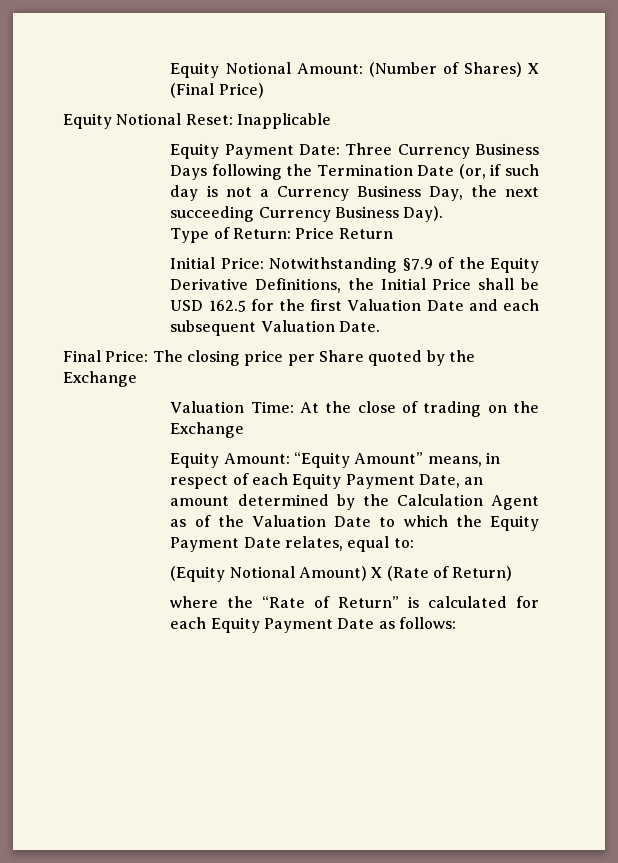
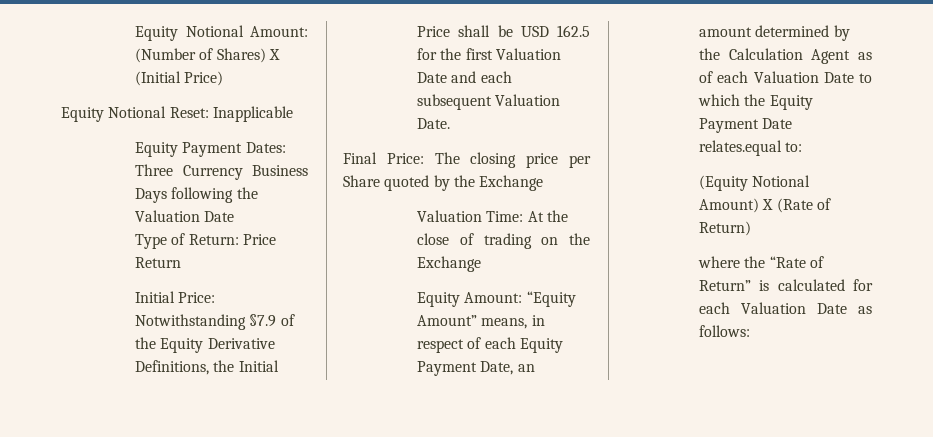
[170,83,215,98] (Final -> [135,71,182,86] (Initial
[299,144,341,155] Date: -> [245,142,286,153] Dates:
[316,164,539,179] [170,185,539,201] [170,206,444,222] Termination Date (or, if such day is not a Currency Business Day, the next succeeding Currency Business Day). -> [135,210,235,222] Valuation Date
[217,515,244,527] the -> [717,71,749,83] each
[285,536,390,552] relates, equal -> [699,140,783,156] relates.equal
[210,617,334,633] Equity Payment -> [741,302,807,314] Valuation

